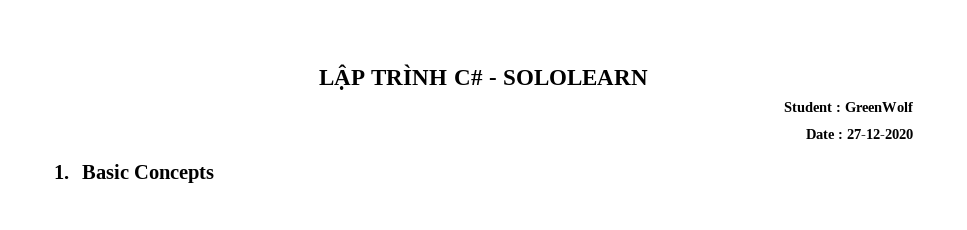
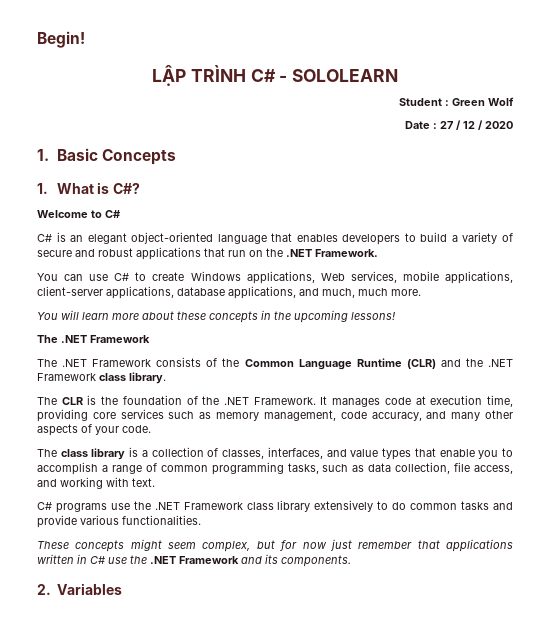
(319, 77) none -> [37,31,85,48] Begin! //
[845,102,913,112] GreenWolf -> [452,97,514,106] Green Wolf
[847,129,913,139] [54,164,215,183] 27-12-2020 // 1. Basic Concepts -> [440,120,513,130] [37,148,176,165] [37,182,141,194] [37,210,120,218] [37,232,513,245] [37,247,378,260] [37,271,513,284] [37,286,421,299] [37,310,395,323] [37,335,150,343] [37,357,513,370] [37,372,166,384] [37,395,513,407] [37,409,513,422] [37,424,151,436] [37,447,514,460] [37,462,514,475] [37,477,155,489] [37,500,513,513] [37,515,201,528] [37,539,514,552] [37,554,351,567] [37,583,122,595] 27 / 12 / 2020 // 1. Basic Concepts // 1. What is C#? // Welcome to C# // C# is an elegant object-oriented language that enables developers to build a variety of secure and robust applications that run on the .NET Framework. // You can use C# to create Windows applications, Web services, mobile applications, client-server applications, database applications, and much, much more. // You will learn more about these concepts in the upcoming lessons! // The .NET Framework // The .NET Framework consists of the Common Language Runtime (CLR) and the .NET Framework class library. // The CLR is the foundation of the .NET Framework. It manages code at execution time, providing core services such as memory management, code accuracy, and many other aspects of your code. // The class library is a collection of classes, interfaces, and value types that enable you to accomplish a range of common programming tasks, such as data collection, file access, and working with text. // C# programs use the .NET Framework class library extensively to do common tasks and provide various functionalities. // These concepts might seem complex, but for now just remember that applications written in C# use the .NET Framework and its components. // 2. Variables

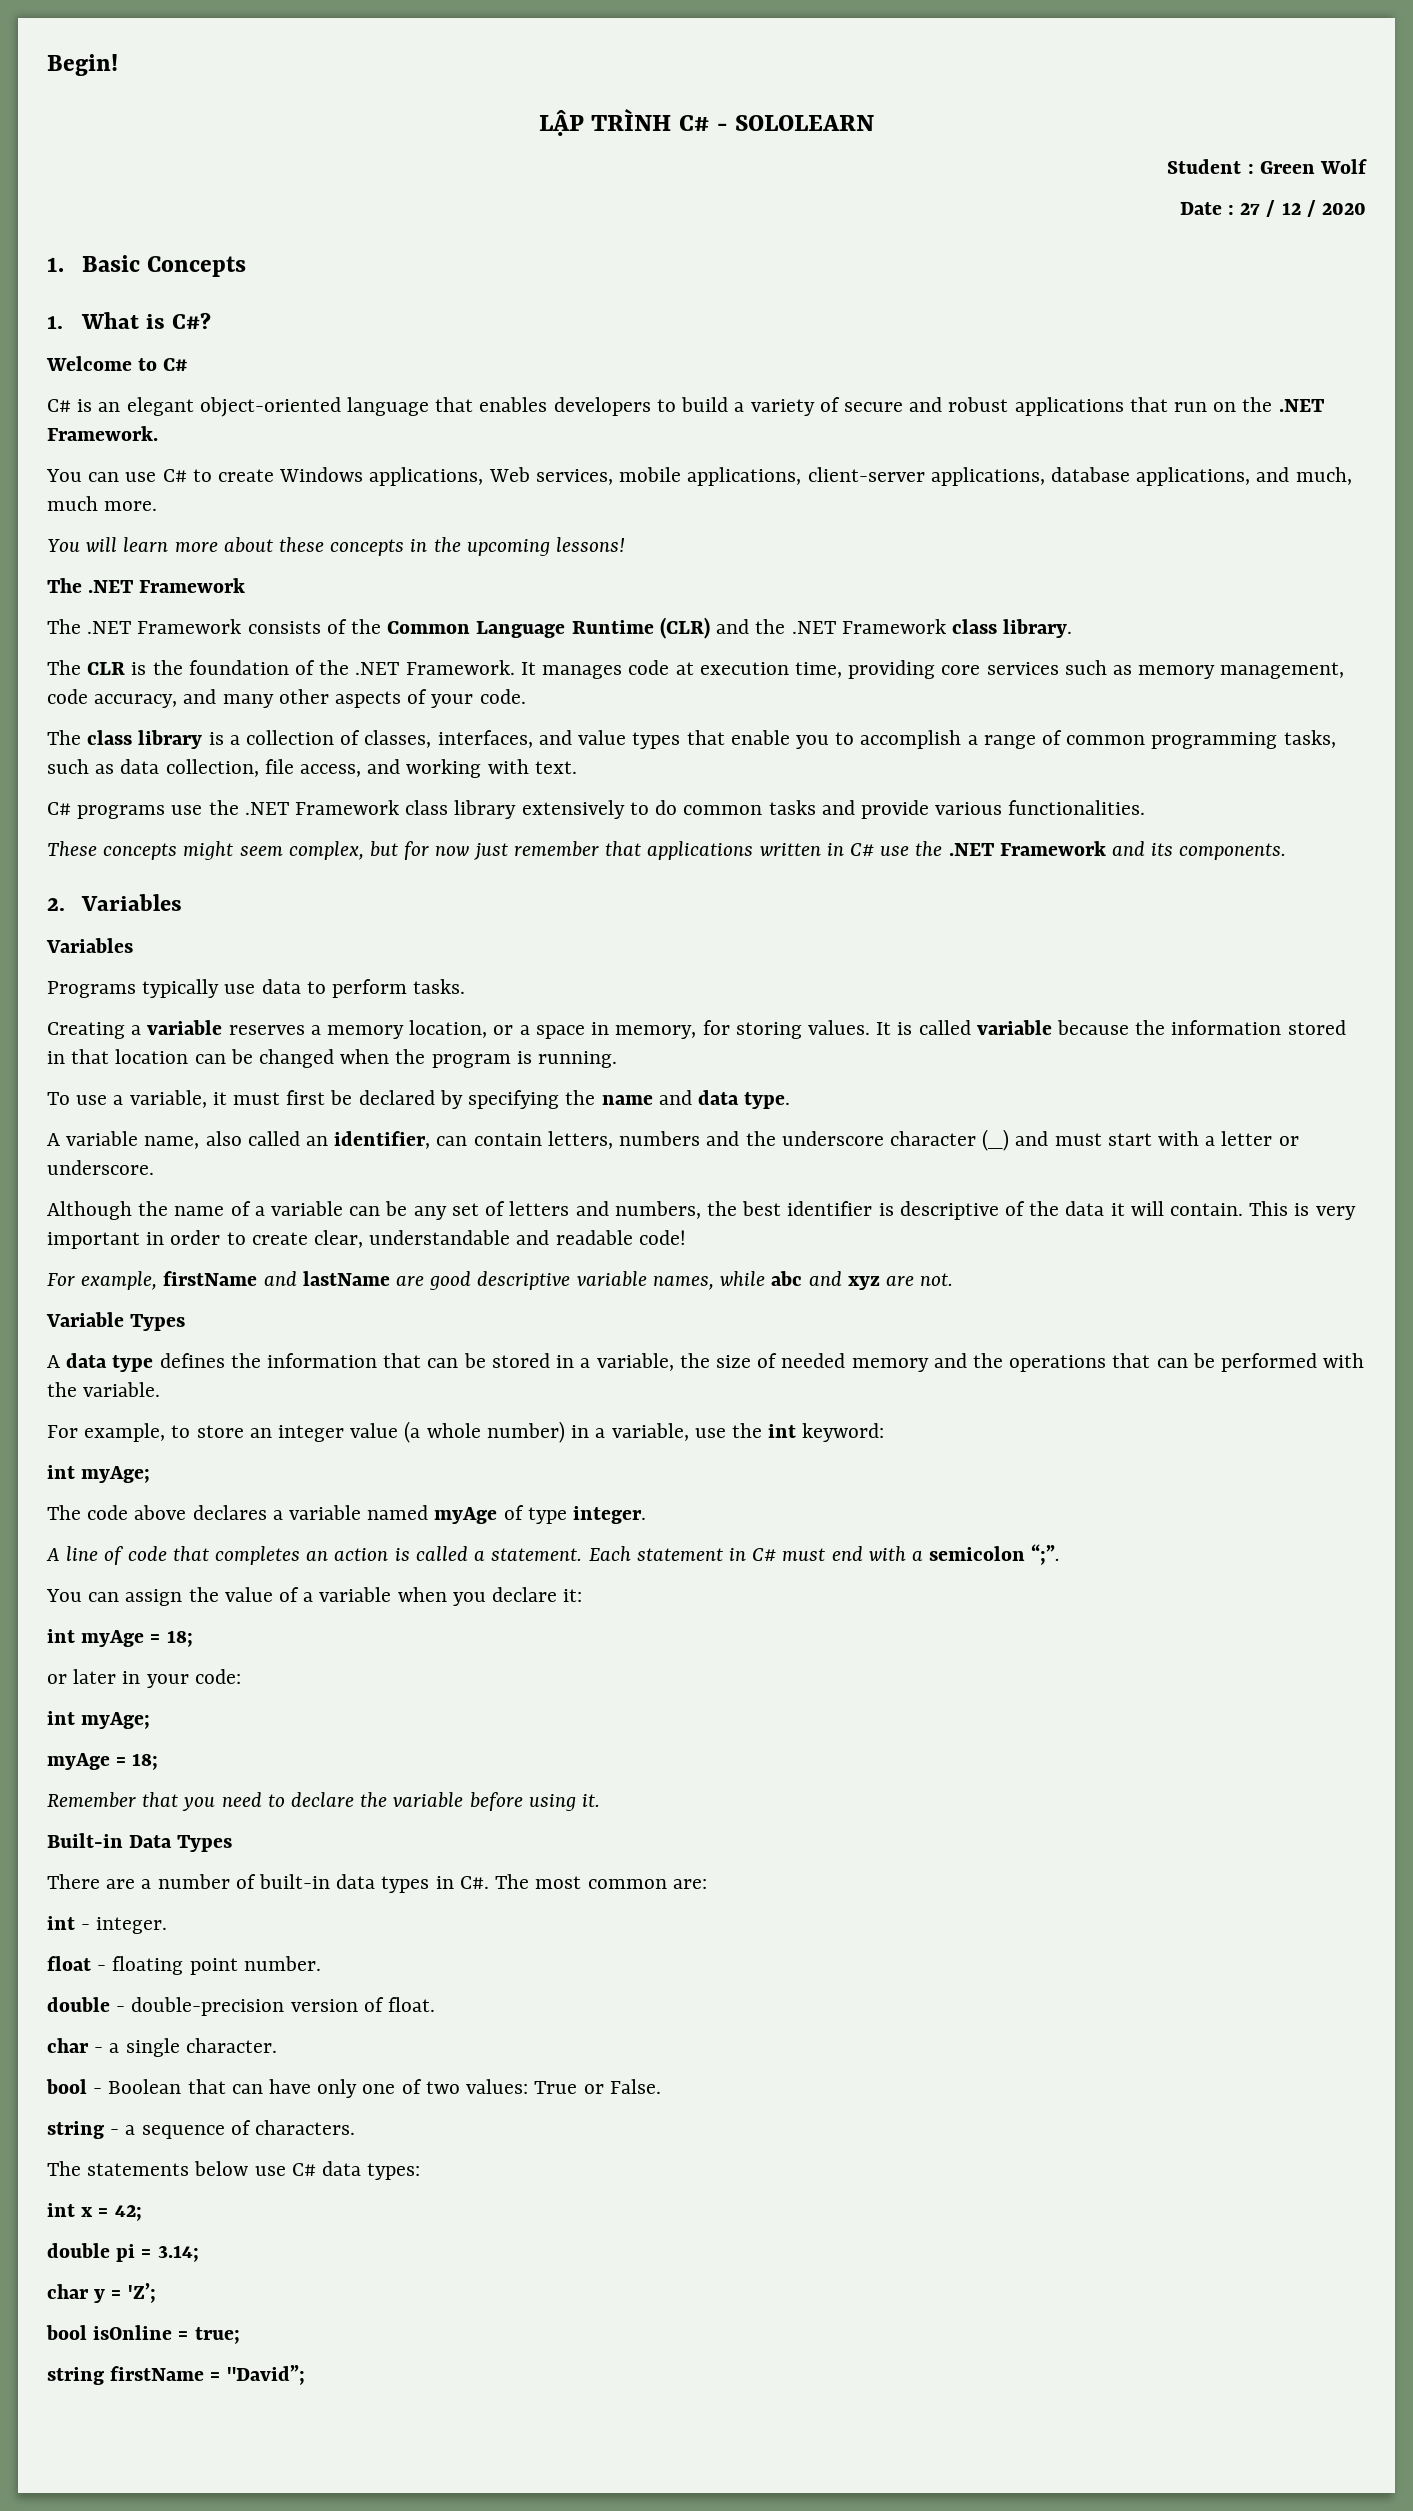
(122, 589) none -> [46,938,133,953] [47,979,466,998] [47,1020,1346,1039] [47,1049,618,1068] [47,1090,791,1109] [47,1129,1299,1151] [47,1160,154,1175] [47,1201,1356,1220] [47,1230,686,1249] [47,1271,954,1290] [46,1312,186,1331] [47,1353,1365,1372] [47,1382,161,1397] [47,1421,885,1443] [47,1465,151,1483] [47,1505,647,1524] [46,1544,1061,1565] [46,1587,583,1606] [47,1629,193,1647] [47,1669,241,1688] [47,1711,151,1729] [47,1753,159,1770] [47,1792,601,1811] [47,1833,233,1852] [47,1874,707,1893] [47,1916,168,1934] [47,1956,321,1975] [47,1997,436,2016] [47,2038,277,2057] [46,2079,661,2098] [47,2120,356,2139] [47,2161,421,2180] [47,2203,142,2221] [47,2243,199,2262] [47,2283,156,2303] [46,2325,240,2344] [47,2365,305,2385] // Variables // Programs typically use data to perform tasks. // Creating a variable reserves a memory location, or a space in memory, for storing values. It is called variable because the information stored in that location can be changed when the program is running. // To use a variable, it must first be declared by specifying the name and data type. // A variable name, also called an identifier, can contain letters, numbers and the underscore character (_) and must start with a letter or underscore. // Although the name of a variable can be any set of letters and numbers, the best identifier is descriptive of the data it will contain. This is very important in order to create clear, understandable and readable code! // For example, firstName and lastName are good descriptive variable names, while abc and xyz are not. // Variable Types // A data type defines the information that can be stored in a variable, the size of needed memory and the operations that can be performed with the variable. // For example, to store an integer value (a whole number) in a variable, use the int keyword: // int myAge; // The code above declares a variable named myAge of type integer. // A line of code that completes an action is called a statement. Each statement in C# must end with a semicolon “;”. // You can assign the value of a variable when you declare it: // int myAge = 18; // or later in your code: // int myAge; // myAge = 18; // Remember that you need to declare the variable before using it. // Built-in Data Types // There are a number of built-in data types in C#. The most common are: // int - integer. // float - floating point number. // double - double-precision version of float. // char - a single character. // bool - Boolean that can have only one of two values: True or False. // string - a sequence of characters. // The statements below use C# data types: // int x = 42; // double pi = 3.14; // char y = 'Z’; // bool isOnline = true; // string firstName = "David”;

